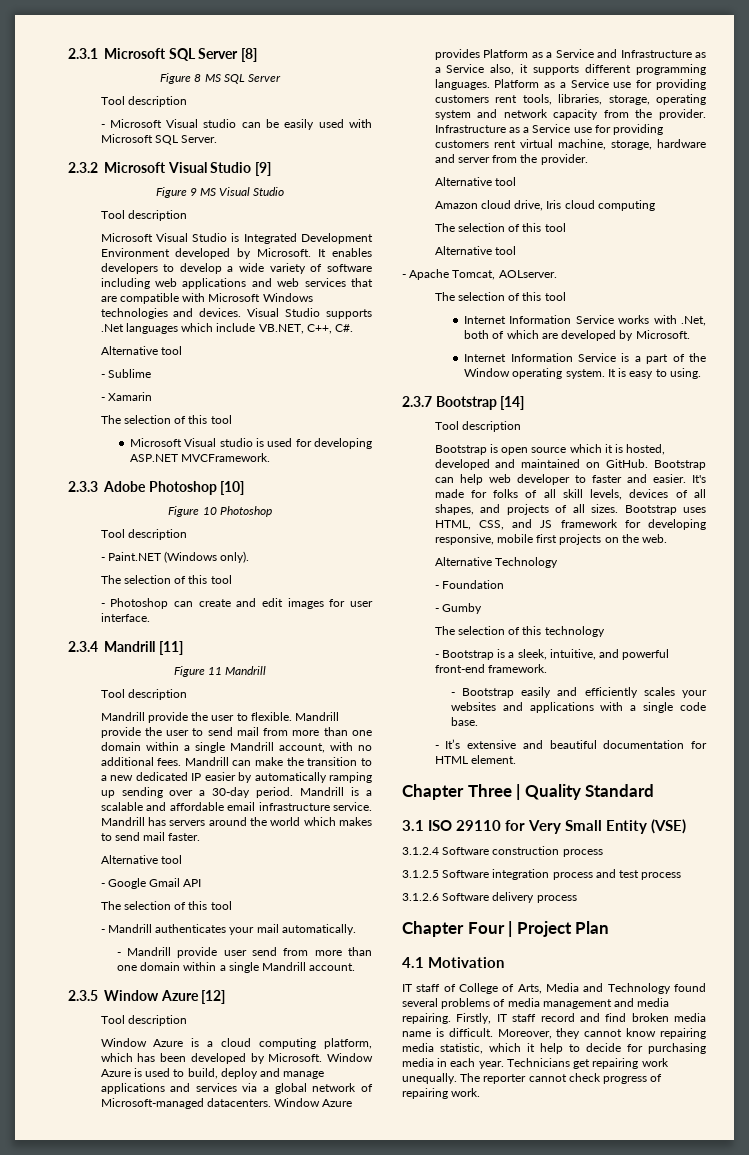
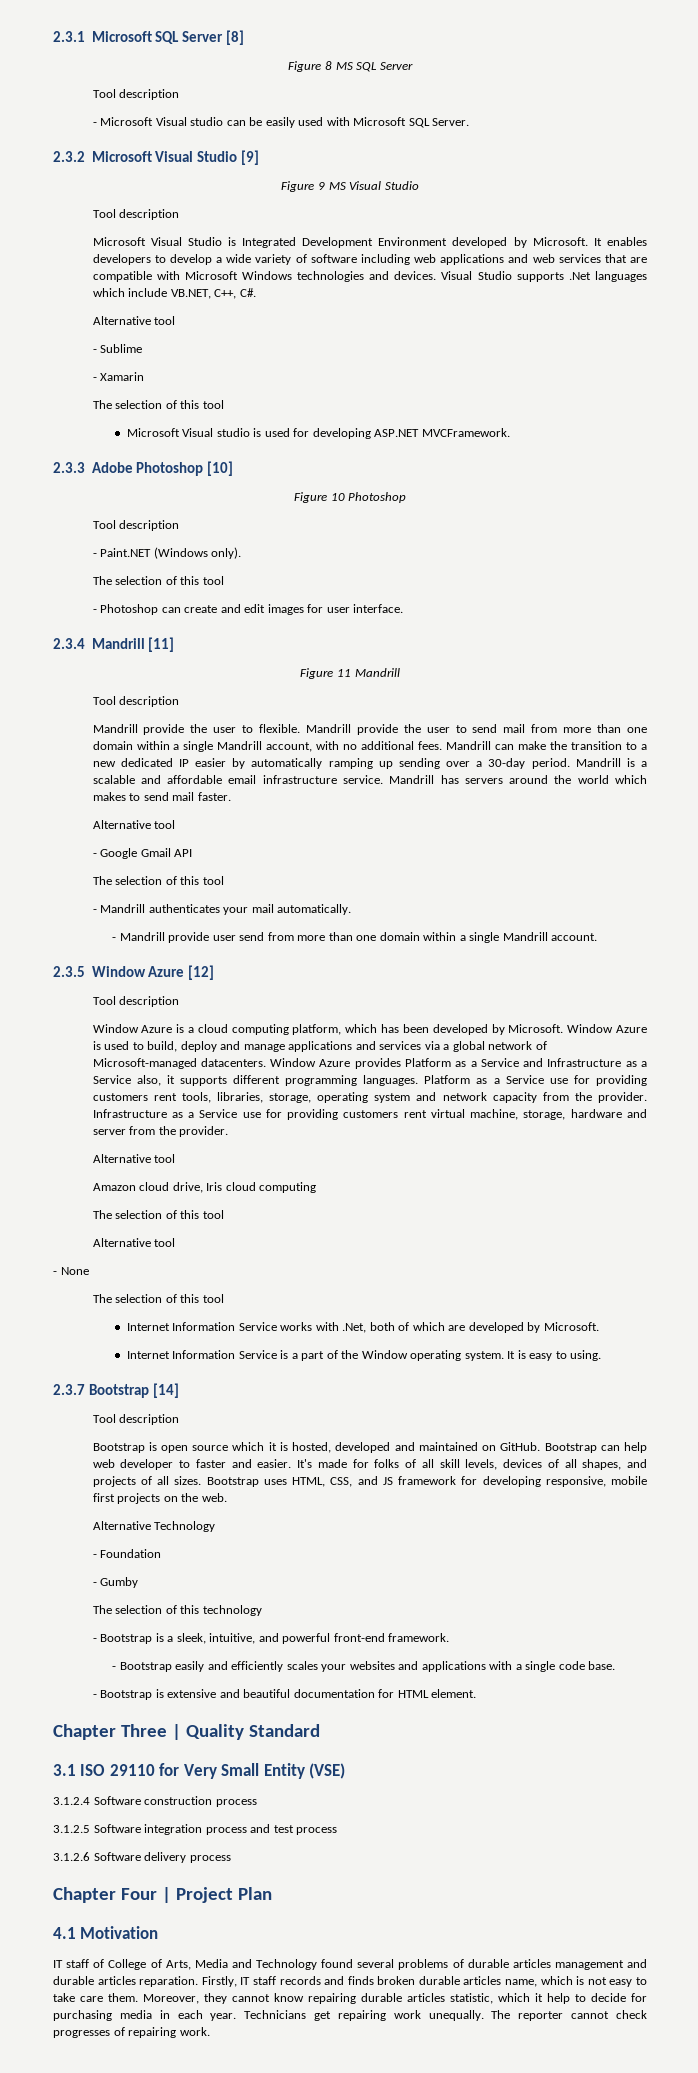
[402,269,557,280] - Apache Tomcat, AOLserver. -> [53,1267,89,1275] - None
[445,739,461,749] It’s -> [100,1689,164,1700] Bootstrap is
[507,998,670,1009] [402,1013,706,1024] [402,1028,493,1037] media management and media repairing. Firstly, IT staff record and find broken media name is difficult. -> [467,1959,647,1970] [53,1976,647,1987] [53,1993,138,2002] durable articles management and durable articles reparation. Firstly, IT staff records and finds broken durable articles name, which is not easy to take care them.
[402,1043,434,1052] media -> [361,1993,445,2002] durable articles
[603,1076,648,1084] progress -> [53,2030,110,2038] progresses

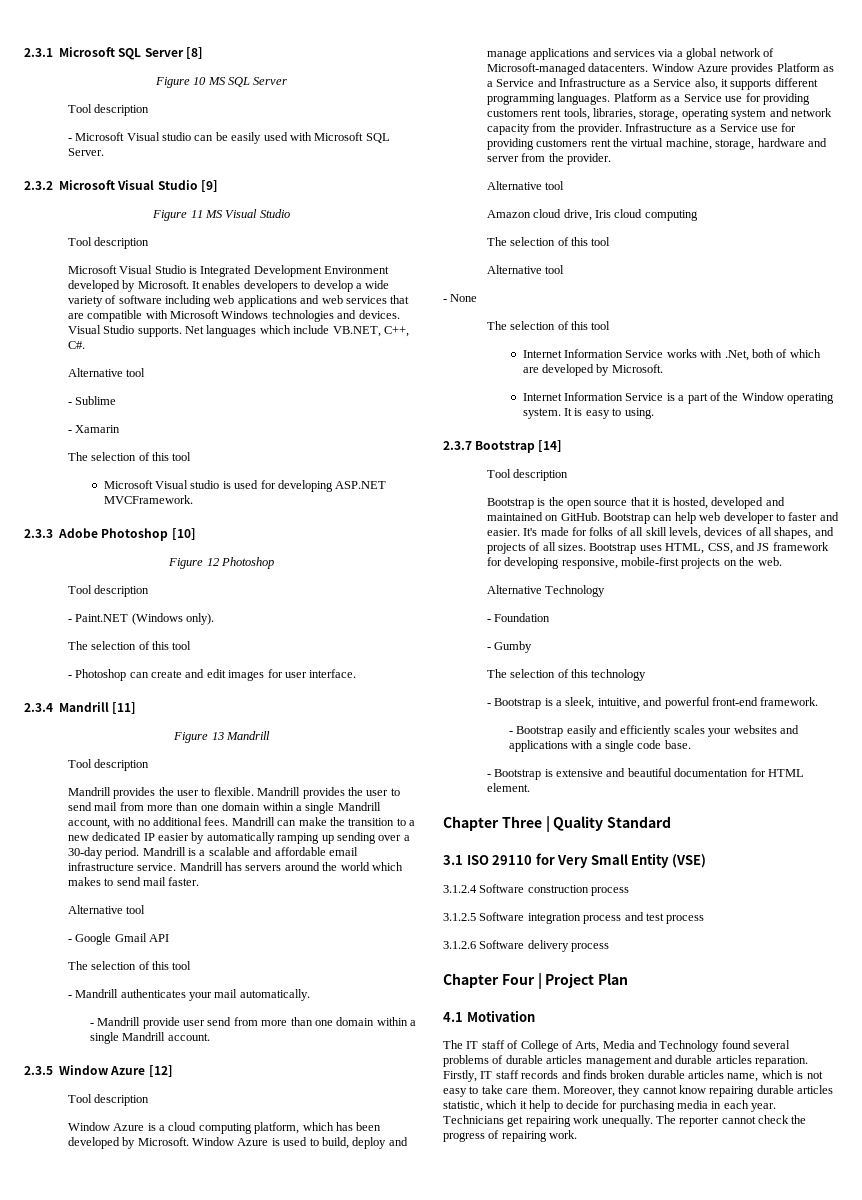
[324,61,332,70] 8 -> [193,77,207,85] 10
[317,182,325,190] 9 -> [190,210,203,218] 11
[516,272,591,282] supports .Net -> [137,326,205,337] supports. Net
[330,493,345,501] 10 -> [206,558,219,566] 12
[337,669,351,677] 11 -> [211,732,224,740] 13
[143,724,185,735] provide -> [113,787,156,799] provides
[356,724,398,735] provide -> [302,787,345,799] provides
(427, 1114) none -> [613,138,629,147] the
(157, 1446) none -> [548,497,564,506] the
[232,1442,265,1451] which -> [630,497,650,506] that
[611,1476,648,1485] [92,1493,115,1502] mobile first -> [621,557,680,566] mobile-first
(159, 1932) none -> [443,1040,463,1049] The
[53,2030,110,2038] progresses -> [791,1115,807,1124] [443,1132,485,1142] the progress

